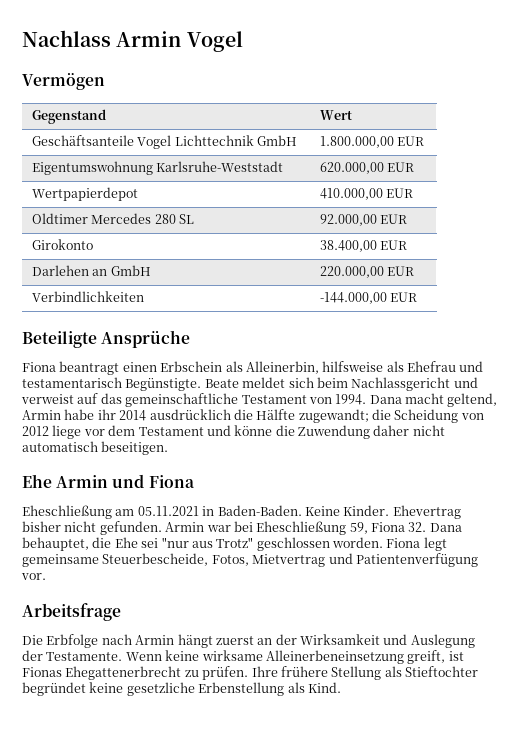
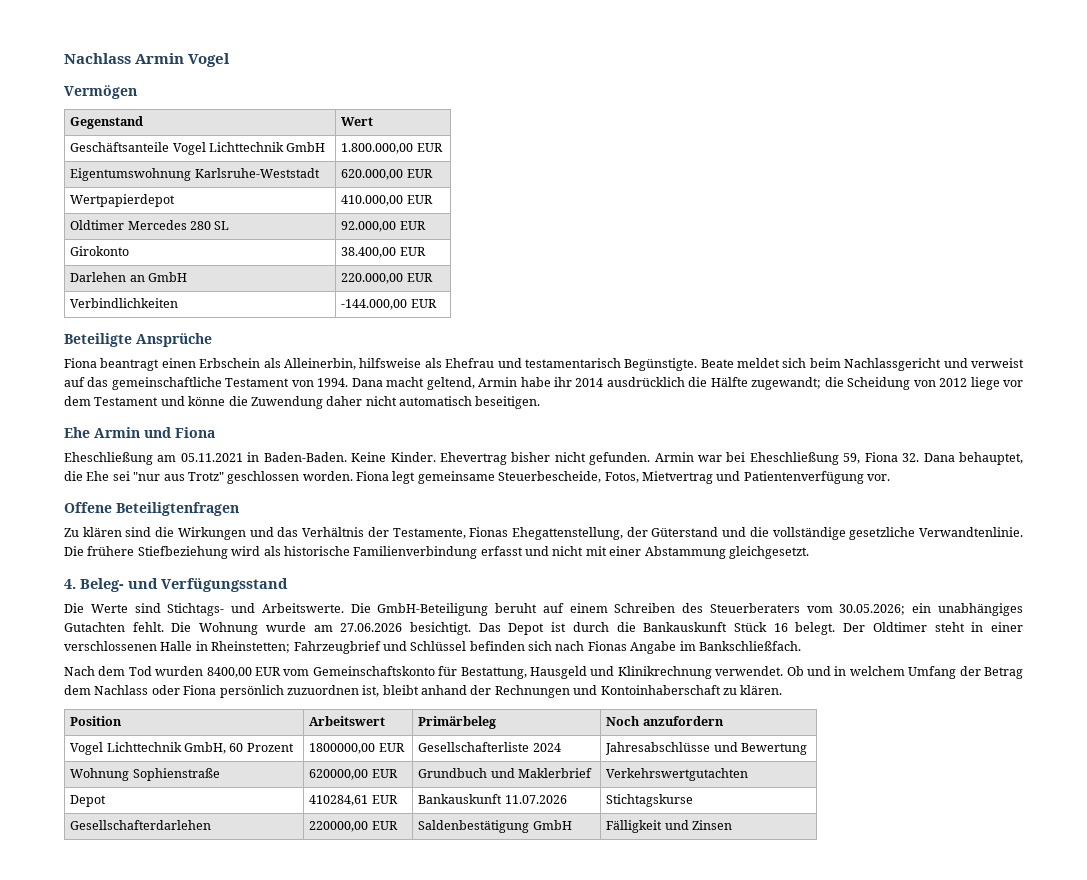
[22,603,121,621] [22,634,475,648] [22,650,464,664] [22,666,478,680] [22,682,341,696] Arbeitsfrage // Die Erbfolge nach Armin hängt zuerst an der Wirksamkeit und Auslegung der Testamente. Wenn keine wirksame Alleinerbeneinsetzung greift, ist Fionas Ehegattenerbrecht zu prüfen. Ihre frühere Stellung als Stieftochter begründet keine gesetzliche Erbenstellung als Kind. -> [64,502,239,516] [64,527,1023,540] [64,546,809,559] [64,578,288,592] [64,603,1023,616] [64,622,1023,635] [64,641,801,654] [64,666,1023,679] [64,685,783,698] [70,716,123,726] [309,716,386,726] [418,716,497,729] [606,716,724,726] [70,742,294,755] [309,743,405,754] [418,742,561,752] [605,742,807,755] [70,768,220,781] [309,769,398,780] [418,768,592,778] [606,768,749,781] [70,795,107,807] [309,795,398,806] [418,794,567,804] [606,794,694,807] [70,820,212,830] [309,821,398,832] [418,820,572,833] [606,820,732,833] Offene Beteiligtenfragen // Zu klären sind die Wirkungen und das Verhältnis der Testamente, Fionas Ehegattenstellung, der Güterstand und die vollständige gesetzliche Verwandtenlinie. Die frühere Stiefbeziehung wird als historische Familienverbindung erfasst und nicht mit einer Abstammung gleichgesetzt. // 4. Beleg- und Verfügungsstand // Die Werte sind Stichtags- und Arbeitswerte. Die GmbH-Beteiligung beruht auf einem Schreiben des Steuerberaters vom 30.05.2026; ein unabhängiges Gutachten fehlt. Die Wohnung wurde am 27.06.2026 besichtigt. Das Depot ist durch die Bankauskunft Stück 16 belegt. Der Oldtimer steht in einer verschlossenen Halle in Rheinstetten; Fahrzeugbrief und Schlüssel befinden sich nach Fionas Angabe im Bankschließfach. // Nach dem Tod wurden 8400,00 EUR vom Gemeinschaftskonto für Bestattung, Hausgeld und Klinikrechnung verwendet. Ob und in welchem Umfang der Betrag dem Nachlass oder Fiona persönlich zuzuordnen ist, bleibt anhand der Rechnungen und Kontoinhaberschaft zu klären. // Position | Arbeitswert | Primärbeleg | Noch anzufordern // Vogel Lichttechnik GmbH, 60 Prozent | 1800000,00 EUR | Gesellschafterliste 2024 | Jahresabschlüsse und Bewertung // Wohnung Sophienstraße | 620000,00 EUR | Grundbuch und Maklerbrief | Verkehrswertgutachten // Depot | 410284,61 EUR | Bankauskunft 11.07.2026 | Stichtagskurse // Gesellschafterdarlehen | 220000,00 EUR | Saldenbestätigung GmbH | Fälligkeit und Zinsen

